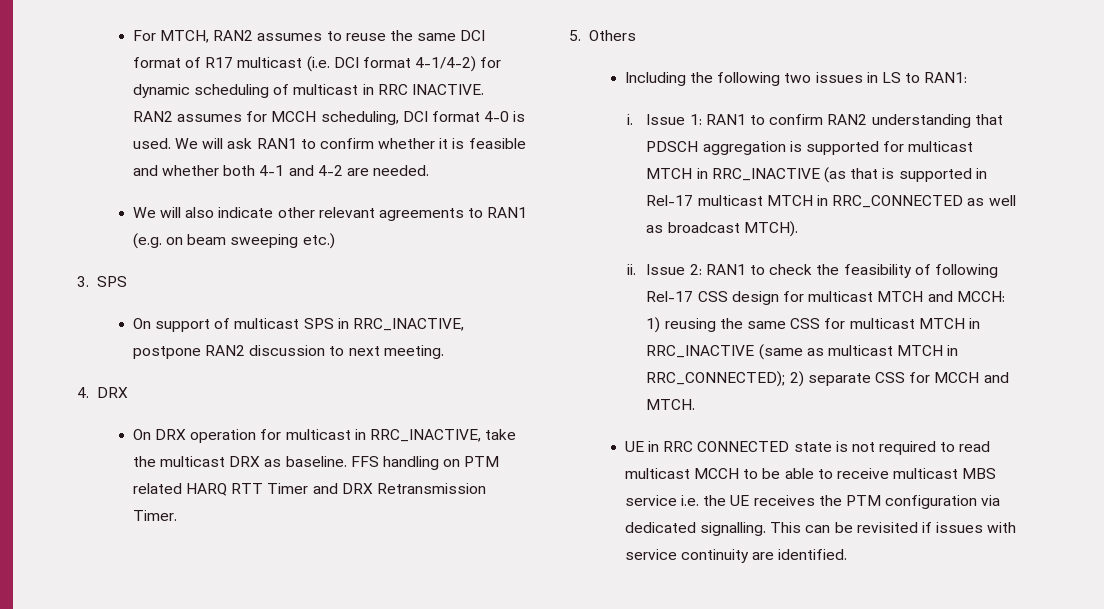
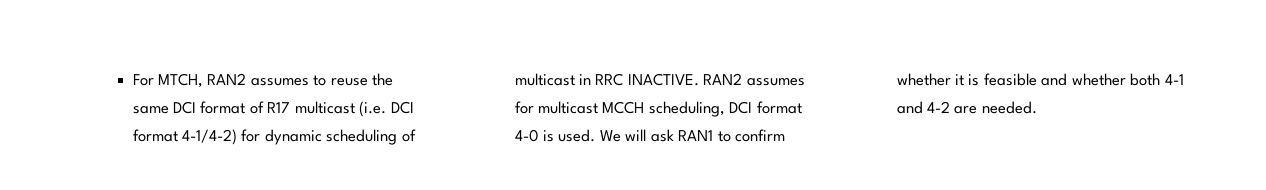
(268, 116) none -> [538,101,599,114] multicast
[132,207,528,221] [132,233,335,249] [77,276,127,287] [132,318,464,332] [132,345,444,359] [77,387,128,398] [132,429,517,443] [132,456,500,470] [132,483,486,496] [132,510,177,521] [569,30,636,41] [624,72,968,86] [627,114,1003,128] [646,141,974,155] [646,167,987,183] [646,195,1016,208] [646,221,798,237] [627,264,998,278] [646,291,1005,305] [646,317,980,333] [646,344,959,360] [646,371,1009,387] [646,399,696,410] [624,441,991,455] [624,468,997,479] [624,495,1001,509] [624,522,1017,536] [624,549,848,563] // We will also indicate other relevant agreements to RAN1 (e.g. on beam sweeping etc.) // 3. SPS // On support of multicast SPS in RRC_INACTIVE, postpone RAN2 discussion to next meeting. // 4. DRX // On DRX operation for multicast in RRC_INACTIVE, take the multicast DRX as baseline. FFS handling on PTM related HARQ RTT Timer and DRX Retransmission Timer. // 5. Others // Including the following two issues in LS to RAN1: // i. Issue 1: RAN1 to confirm RAN2 understanding that PDSCH aggregation is supported for multicast MTCH in RRC_INACTIVE (as that is supported in Rel-17 multicast MTCH in RRC_CONNECTED as well as broadcast MTCH). // ii. Issue 2: RAN1 to check the feasibility of following Rel-17 CSS design for multicast MTCH and MCCH: 1) reusing the same CSS for multicast MTCH in RRC_INACTIVE (same as multicast MTCH in RRC_CONNECTED); 2) separate CSS for MCCH and MTCH. // UE in RRC CONNECTED state is not required to read multicast MCCH to be able to receive multicast MBS service i.e. the UE receives the PTM configuration via dedicated signalling. This can be revisited if issues with service continuity are identified. -> (1037, 107) none

